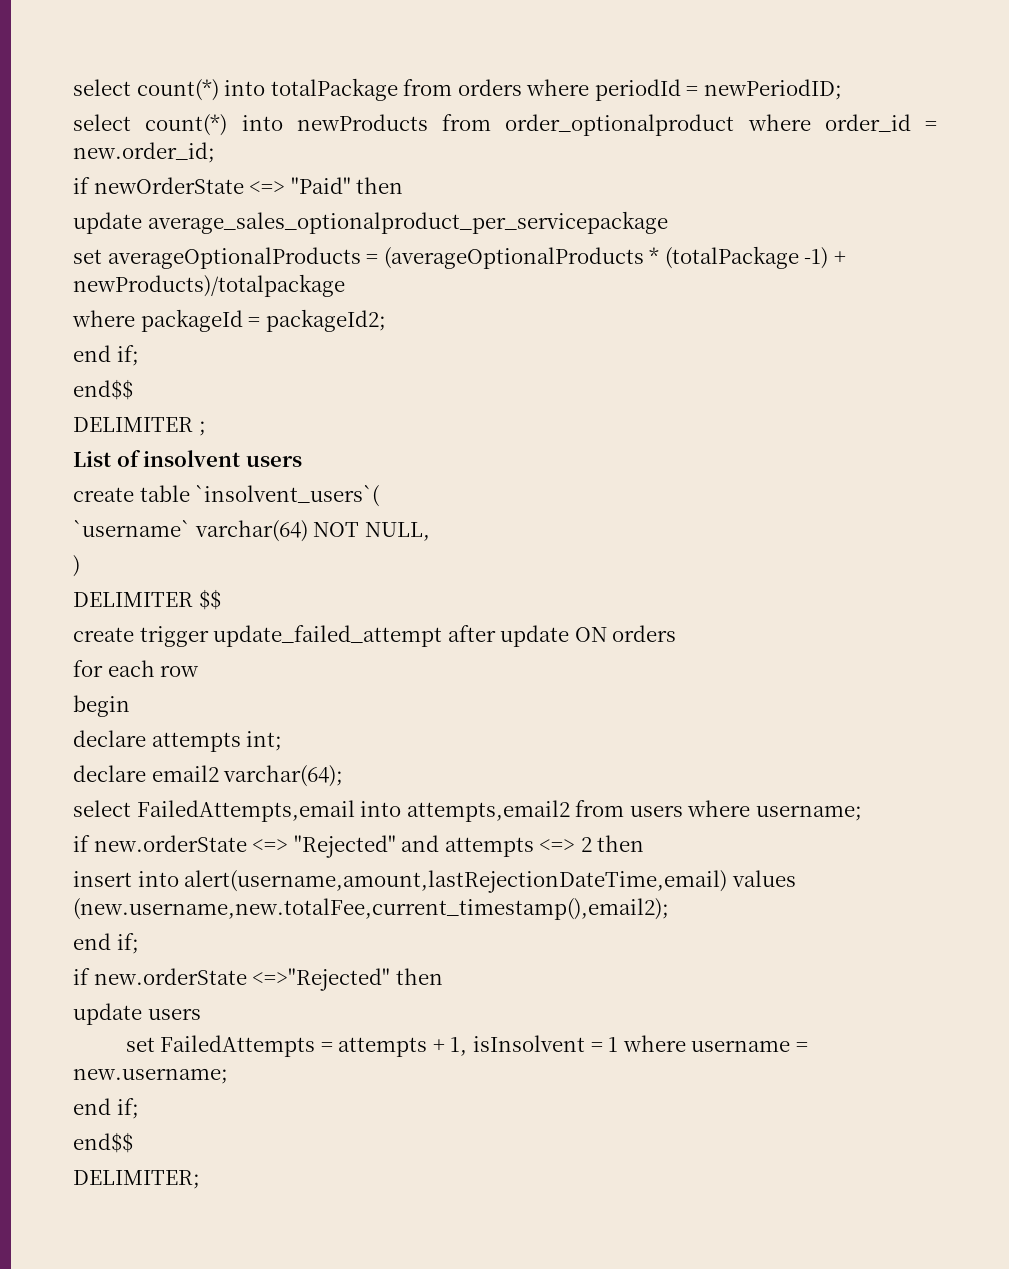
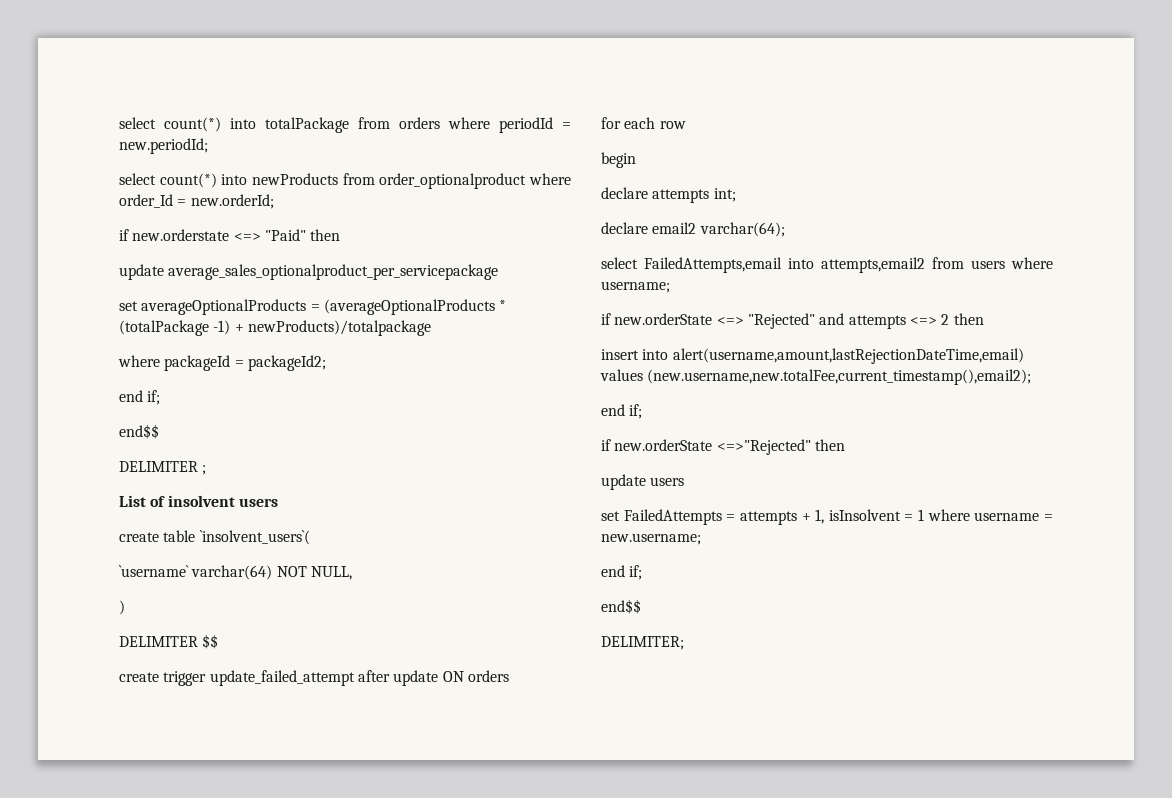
[703,79,842,100] newPeriodID; -> [119,138,208,154] new.periodId;
[824,114,937,132] [73,142,215,163] [73,177,244,194] order_id = new.order_id; // if newOrderState -> [119,194,274,209] [119,229,230,241] order_Id = new.orderId; // if new.orderstate

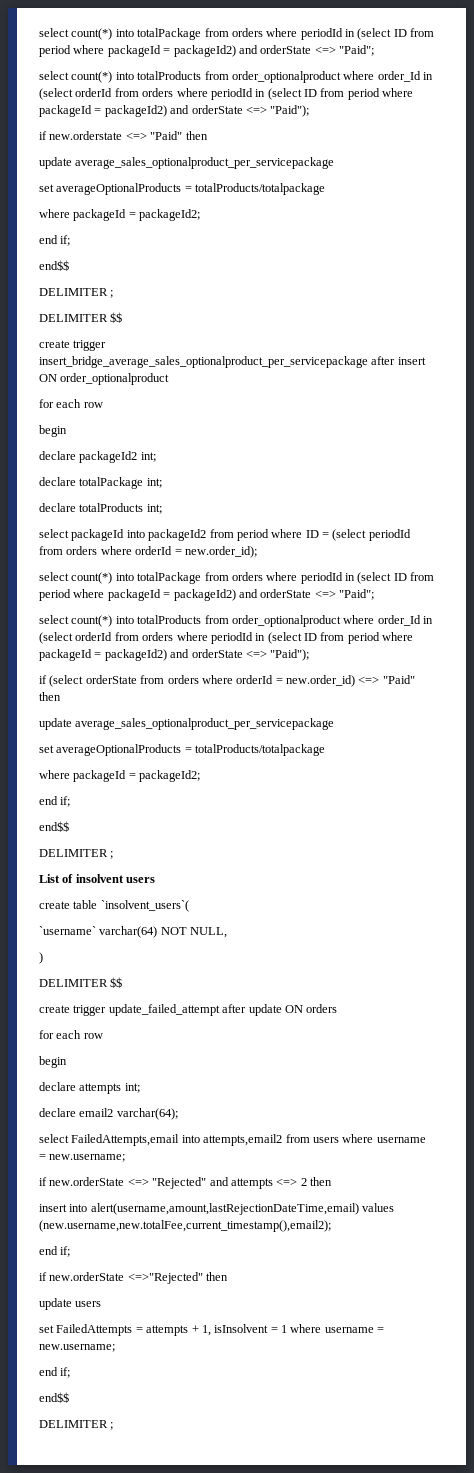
[119,117,571,133] [119,138,208,154] [119,173,571,189] [119,194,274,209] select count(*) into totalPackage from orders where periodId = new.periodId; // select count(*) into newProducts from order_optionalproduct where order_Id = new.orderId; -> [39,28,435,40] [39,45,374,57] [39,71,433,83] [39,88,414,100] [39,105,310,117] select count(*) into totalPackage from orders where periodId in (select ID from period where packageId = packageId2) and orderState <=> "Paid"; // select count(*) into totalProducts from order_optionalproduct where order_Id in (select orderId from orders where periodId in (select ID from period where packageId = packageId2) and orderState <=> "Paid");
[323,299,507,315] [119,320,431,336] (averageOptionalProducts * (totalPackage -1) + newProducts)/totalpackage -> [195,183,326,195] [39,209,201,221] [39,235,71,246] [39,260,69,271] [39,288,114,298] [39,312,123,323] [39,340,107,351] [39,356,426,368] [39,373,170,385] [39,399,103,408] [39,425,67,437] [39,451,156,463] [39,477,162,489] [39,503,162,514] [39,529,411,541] [39,546,257,558] [39,572,435,584] [39,589,374,601] [39,615,433,627] [39,632,414,644] [39,649,310,661] [39,675,415,687] [39,692,61,701] [39,718,335,730] [39,744,326,756] totalProducts/totalpackage // where packageId = packageId2; // end if; // end$$ // DELIMITER ; // DELIMITER $$ // create trigger insert_bridge_average_sales_optionalproduct_per_servicepackage after insert ON order_optionalproduct // for each row // begin // declare packageId2 int; // declare totalPackage int; // declare totalProducts int; // select packageId into packageId2 from period where ID = (select periodId from orders where orderId = new.order_id); // select count(*) into totalPackage from orders where periodId in (select ID from period where packageId = packageId2) and orderState <=> "Paid"; // select count(*) into totalProducts from order_optionalproduct where order_Id in (select orderId from orders where periodId in (select ID from period where packageId = packageId2) and orderState <=> "Paid"); // if (select orderState from orders where orderId = new.order_id) <=> "Paid" then // update average_sales_optionalproduct_per_servicepackage // set averageOptionalProducts = totalProducts/totalpackage
[601,281,670,293] username; -> [376,1137,426,1143] [39,1154,126,1162] username = new.username;
[601,636,684,650] DELIMITER; -> [39,1420,114,1430] DELIMITER ;

